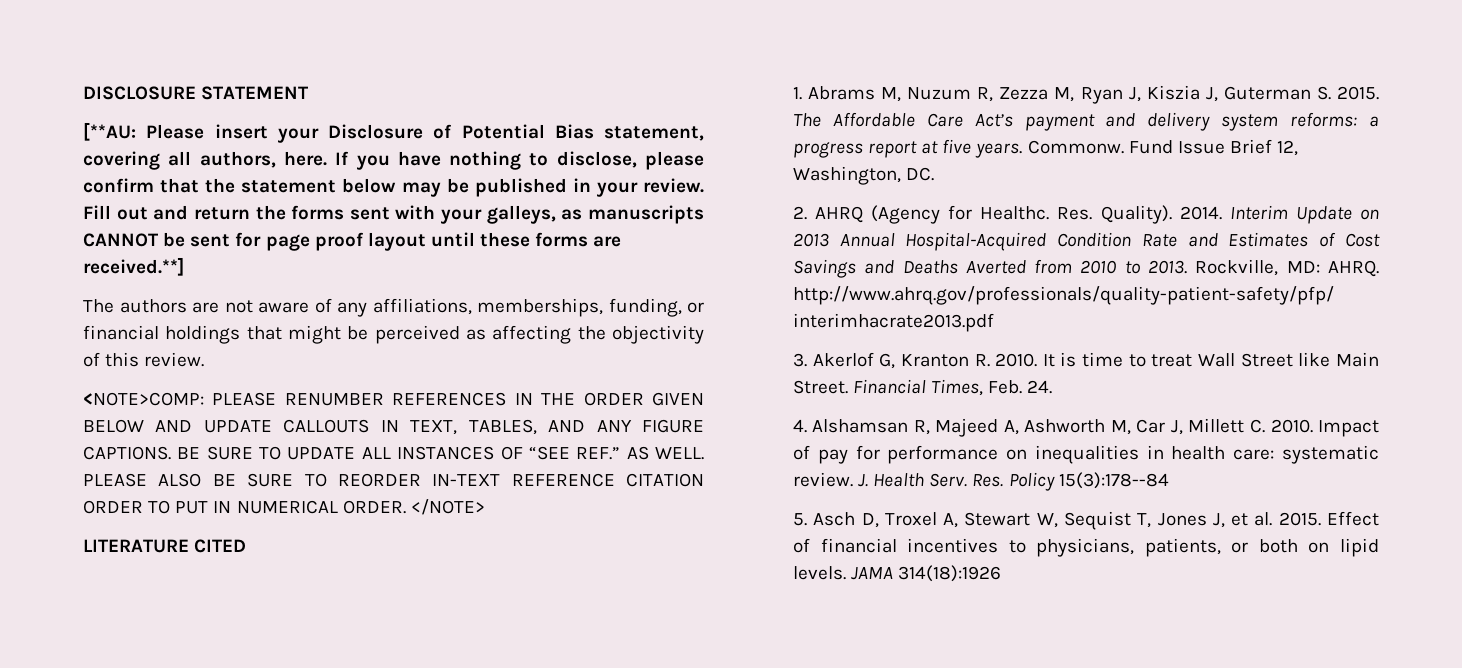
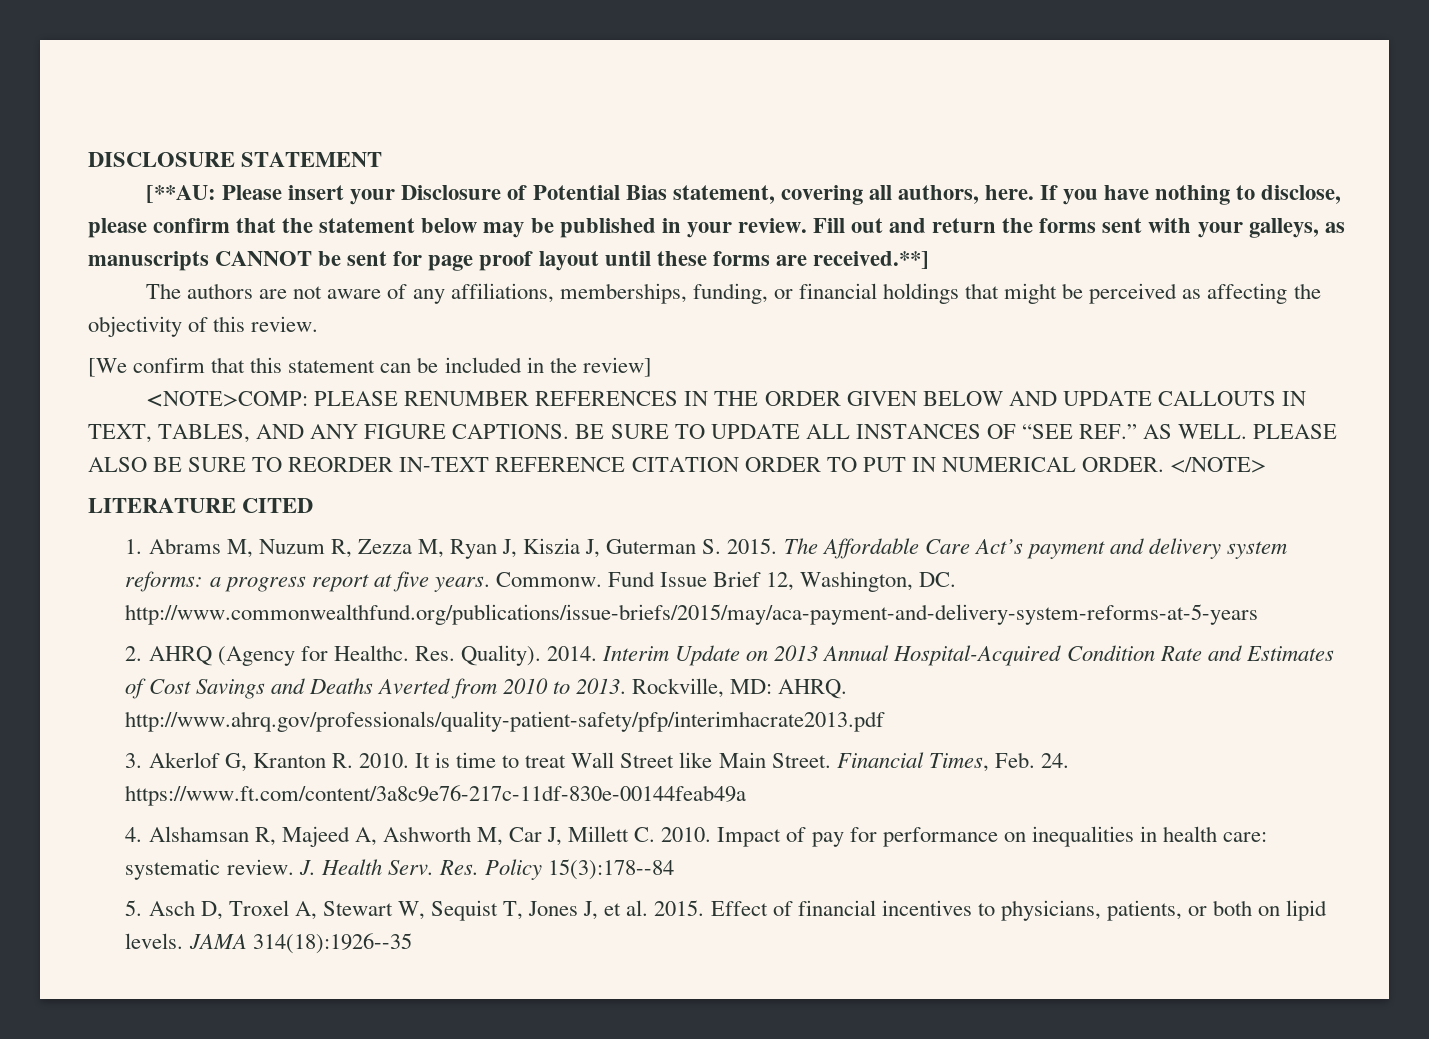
(205, 359) none -> [88,357,652,377] // [We confirm that this statement can be included in the review]
(935, 174) none -> [125,604,1259,625] http://www.commonwealthfund.org/publications/issue-briefs/2015/may/aca-payment-and-delivery-system-reforms-at-5-years
(1053, 387) none -> [125,785,747,806] https://www.ft.com/content/3a8c9e76-217c-11df-830e-00144feab49a
[898,565,1002,582] 314(18):1926 -> [252,933,412,954] 314(18):1926--35

